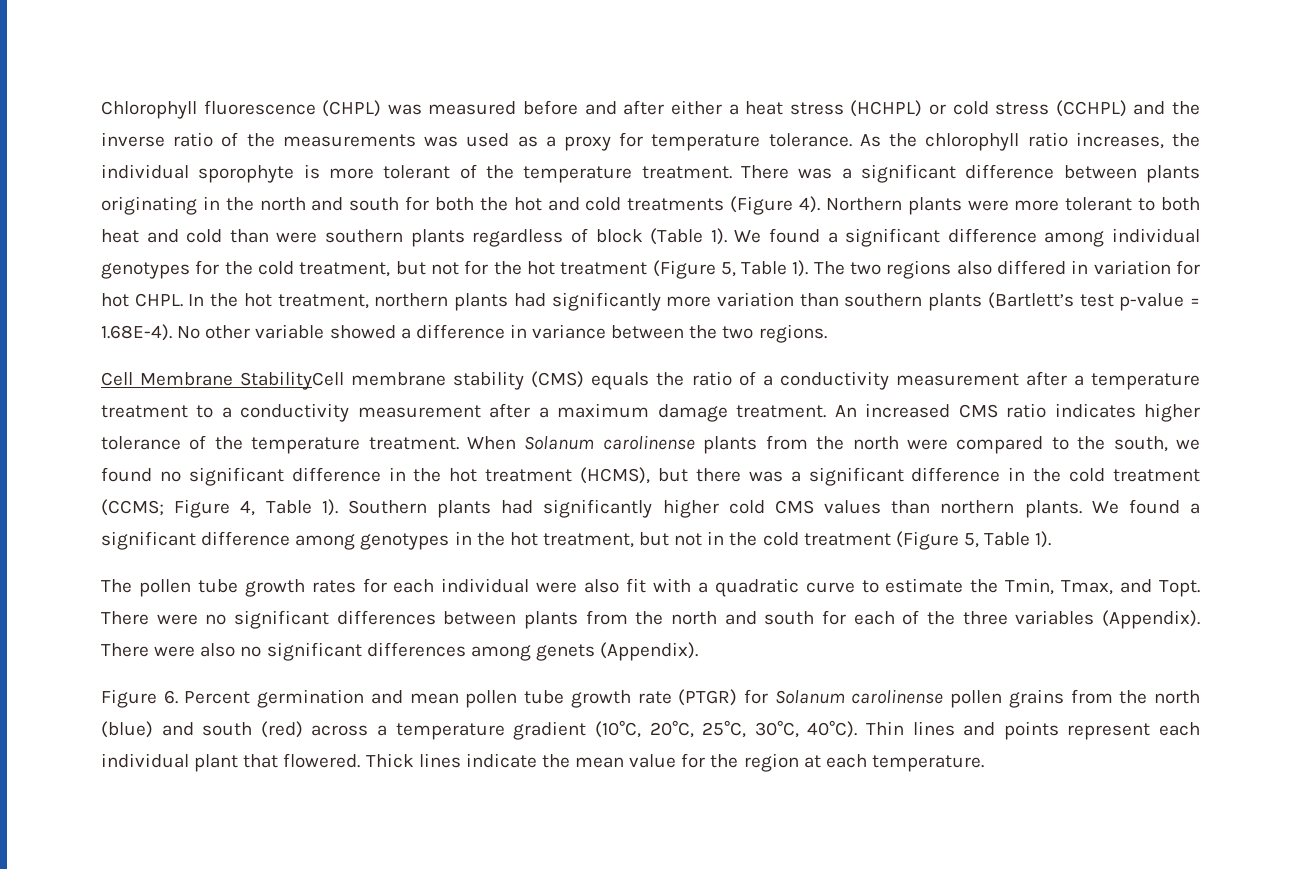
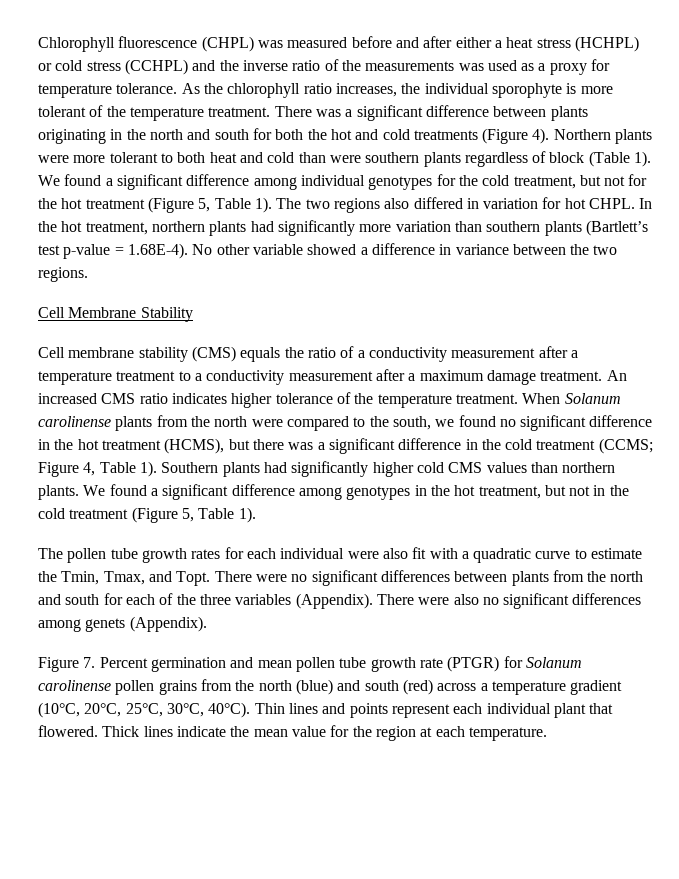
[240,371,345,390] StabilityCell -> [140,307,193,322] [38,347,65,358] Stability // Cell
[163,690,178,704] 6. -> [83,657,96,668] 7.

